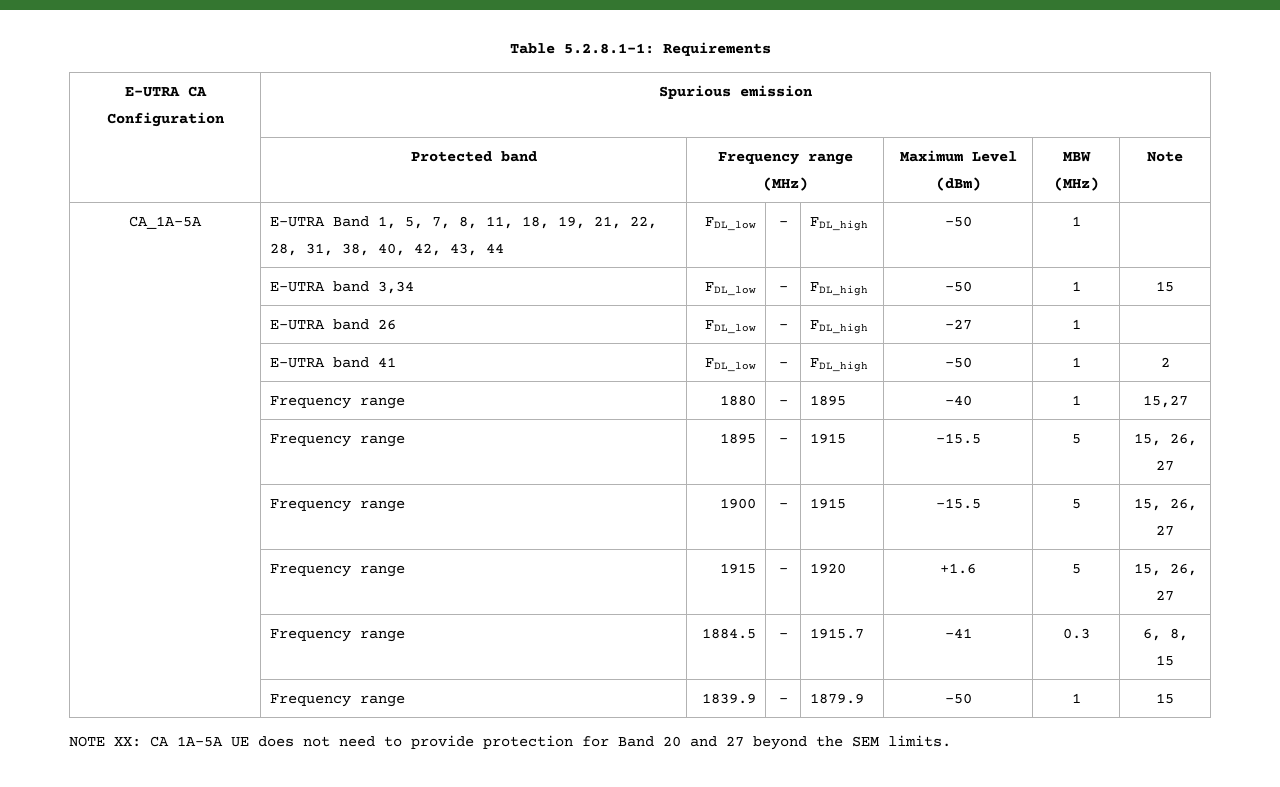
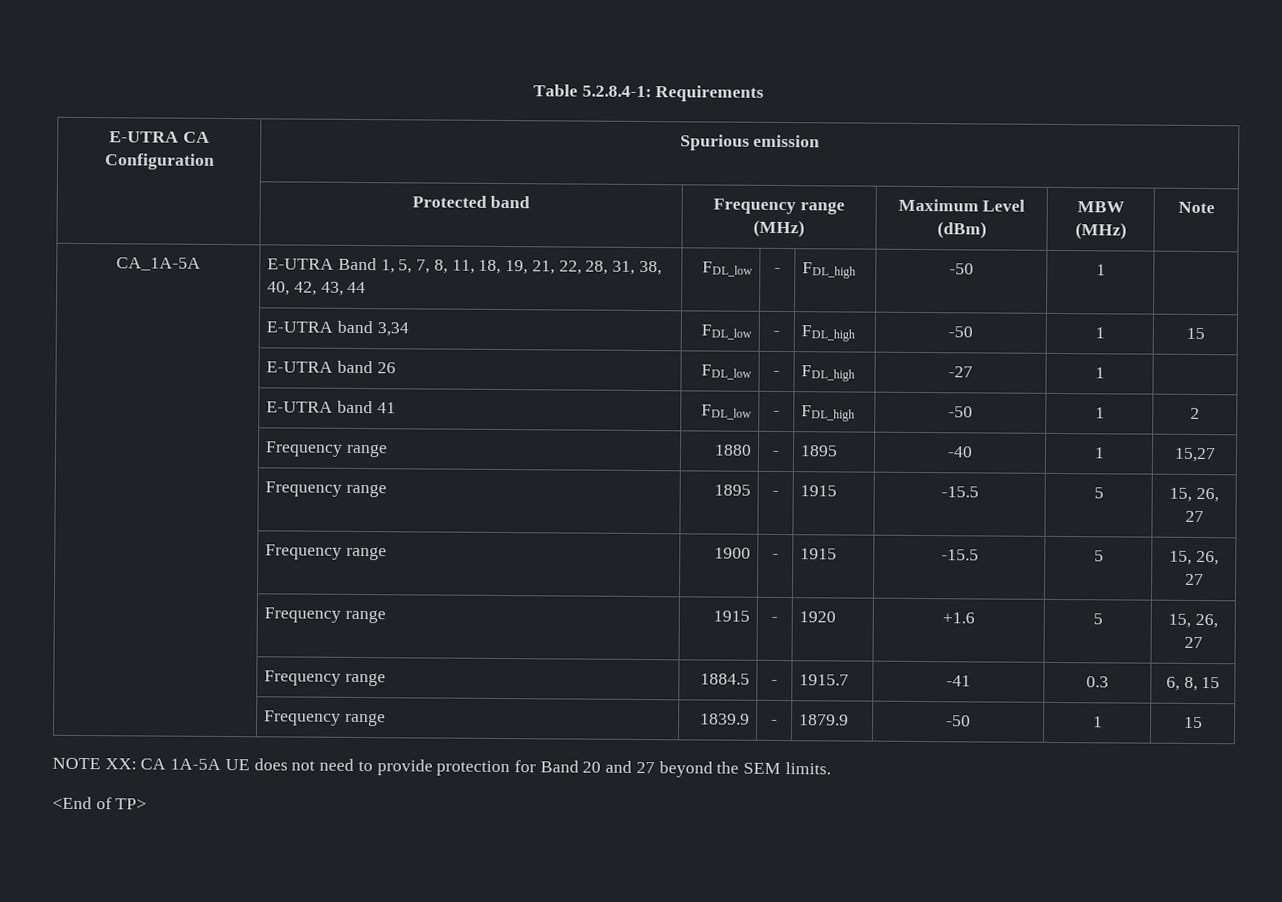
[563,43,654,54] 5.2.8.1-1: -> [581,85,652,98] 5.2.8.4-1:
(951, 741) none -> [52,796,148,810] // <End of TP>

